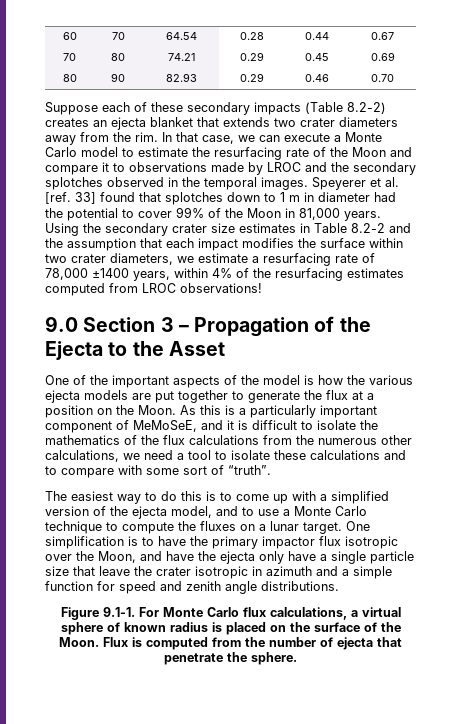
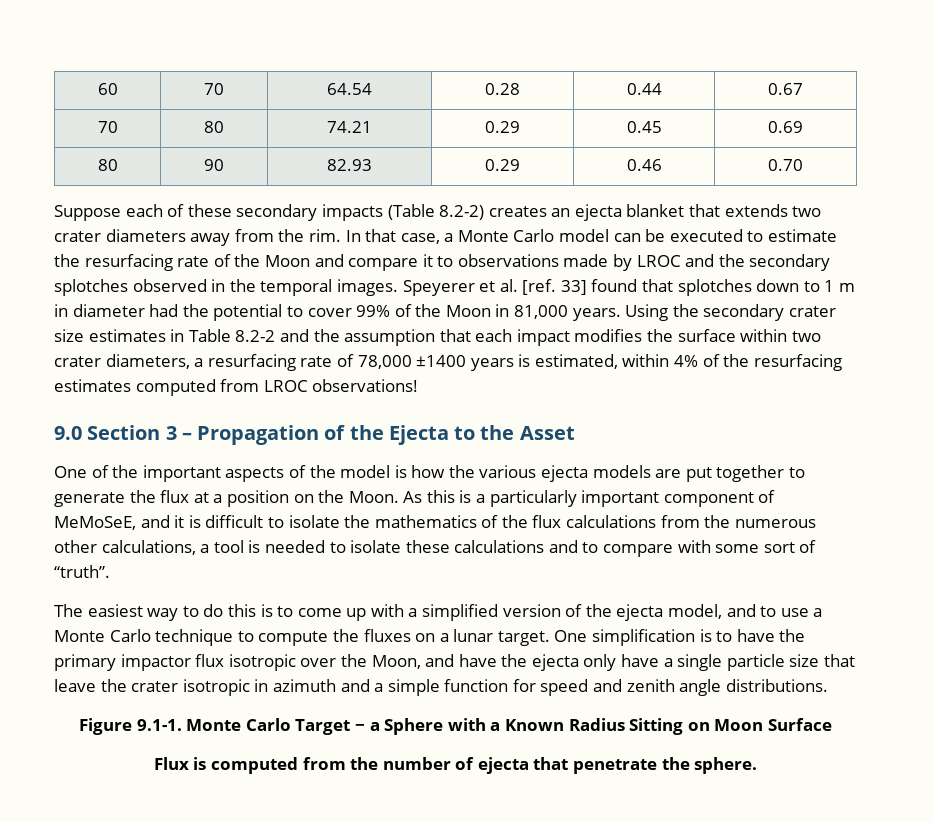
[238,133,330,142] we can execute -> (440, 238) none
(118, 152) none -> [613,229,743,242] can be executed
[177,253,248,263] we estimate -> (190, 361) none
[133,271,170,281] years, -> [470,354,618,371] years is estimated,
[123,450,211,460] we need a tool -> [200,540,325,553] a tool is needed
[138,607,401,620] [60,622,401,635] [59,637,99,647] For Monte Carlo flux calculations, a virtual sphere of known radius is placed on the surface of the Moon. -> [186,718,832,735] Monte Carlo Target − a Sphere with a Known Radius Sitting on Moon Surface //

